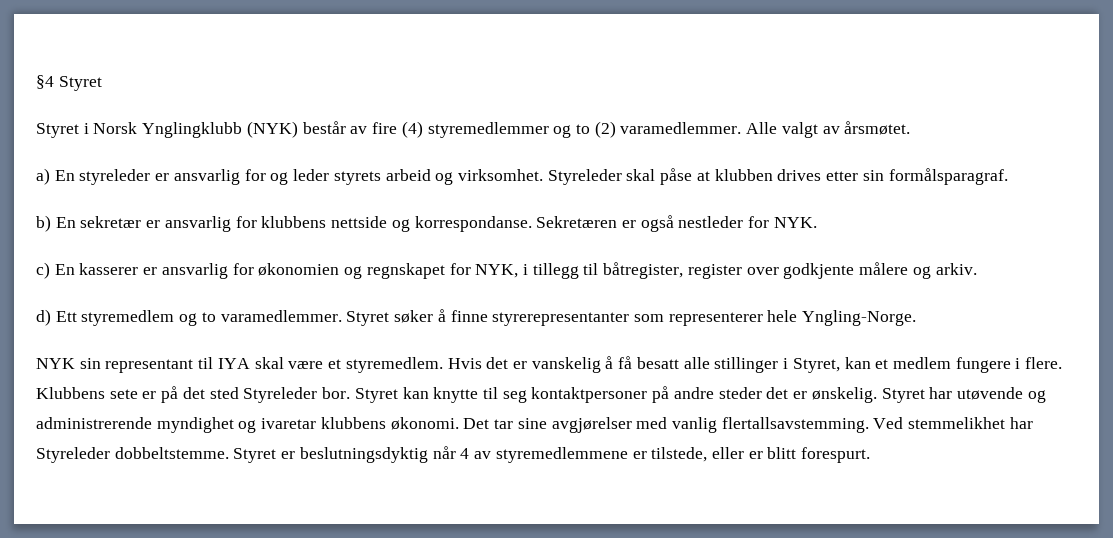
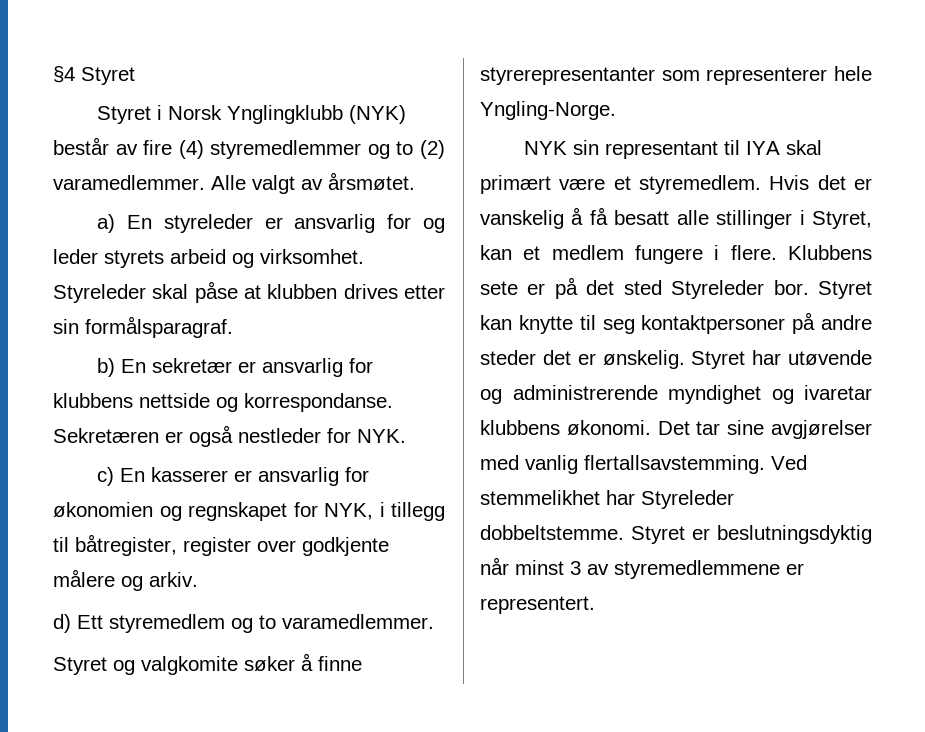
[346,311,390,326] Styret -> [53,656,238,675] // Styret og valgkomite
(284, 363) none -> [480,175,551,194] primært
[460,448,470,459] 4 -> [515,560,581,575] minst 3
[651,447,871,463] tilstede, eller er blitt forespurt. -> [480,596,595,614] representert.

